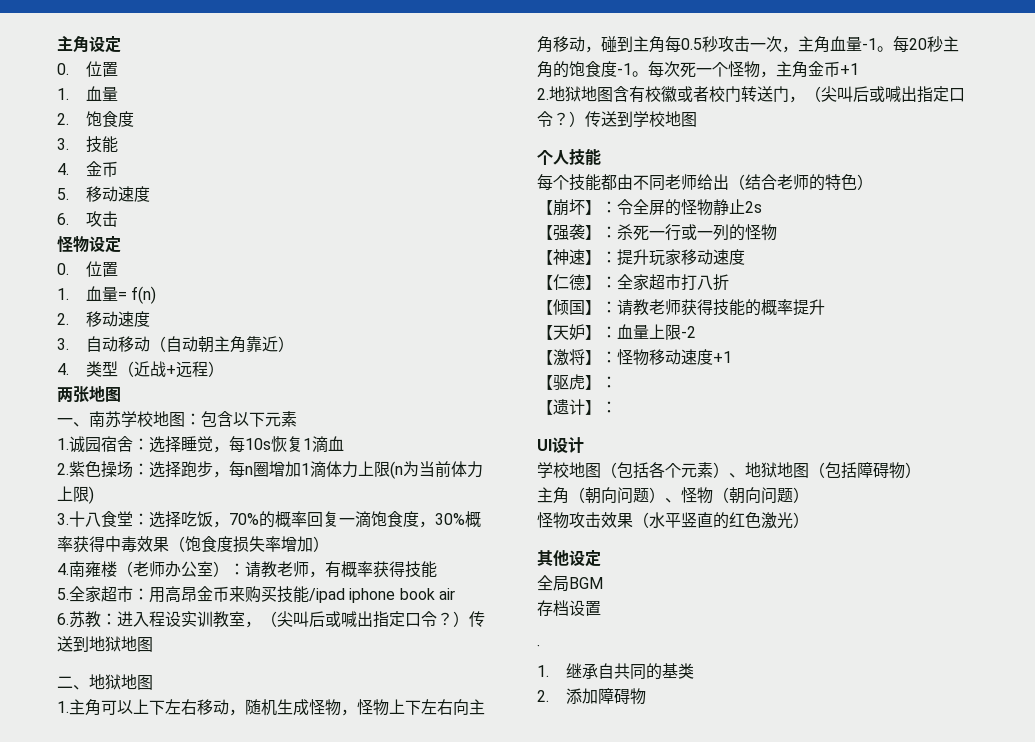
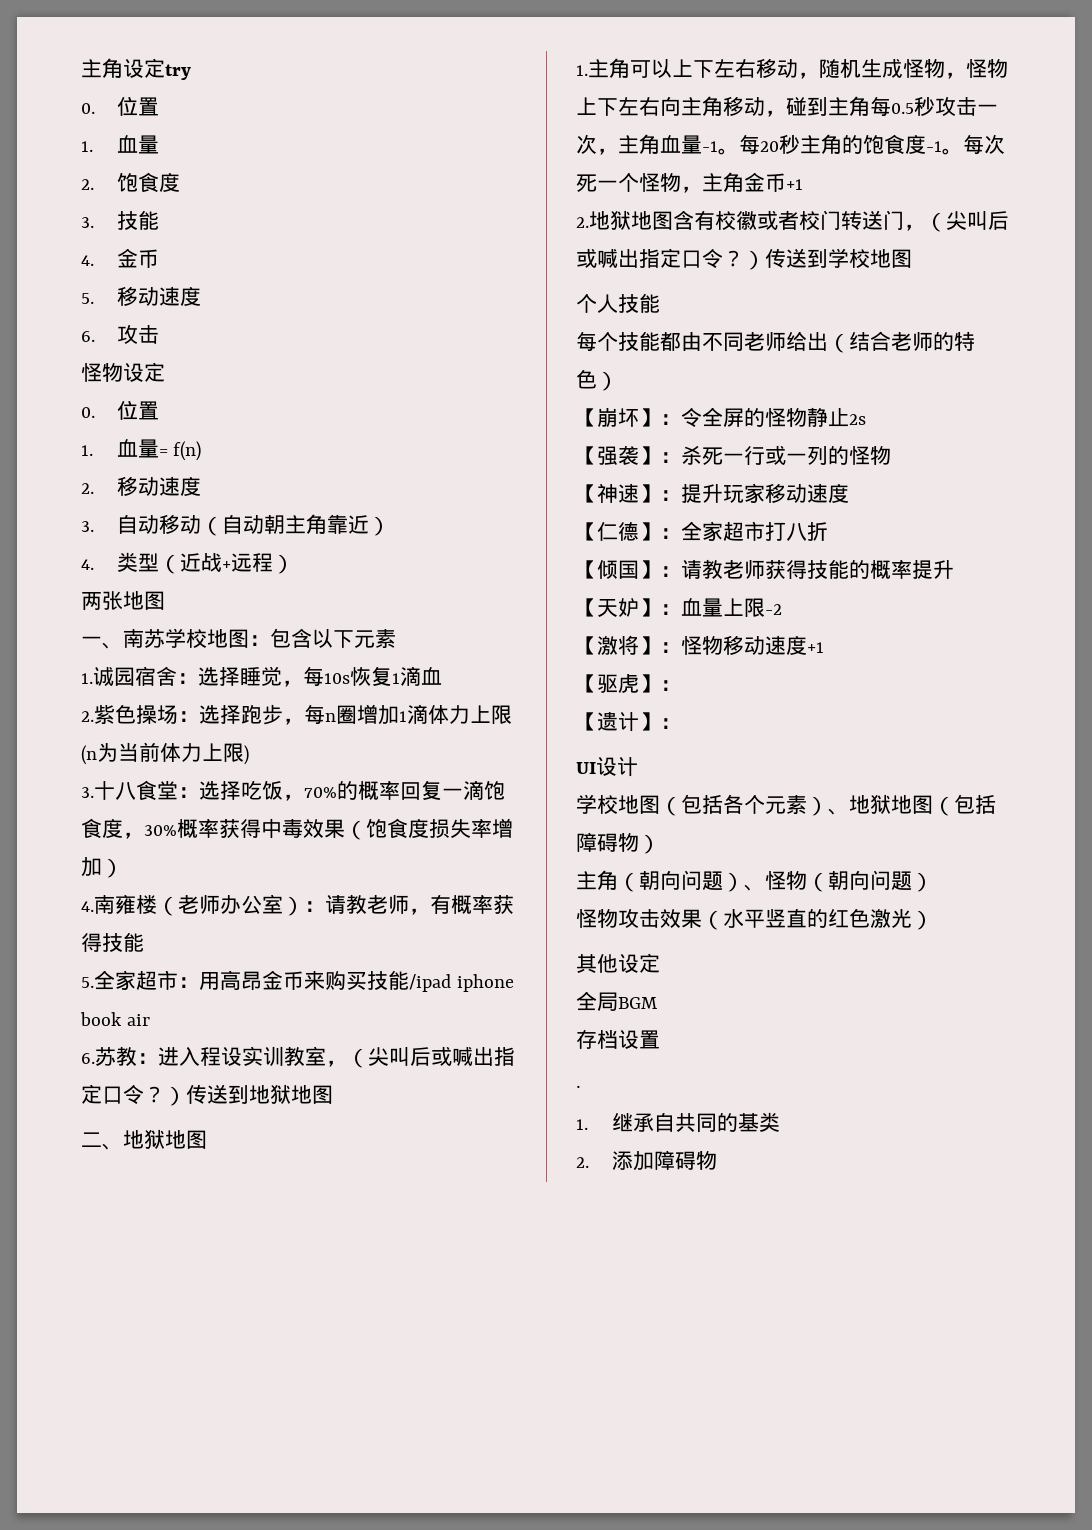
(121, 44) none -> [165,64,191,80] try

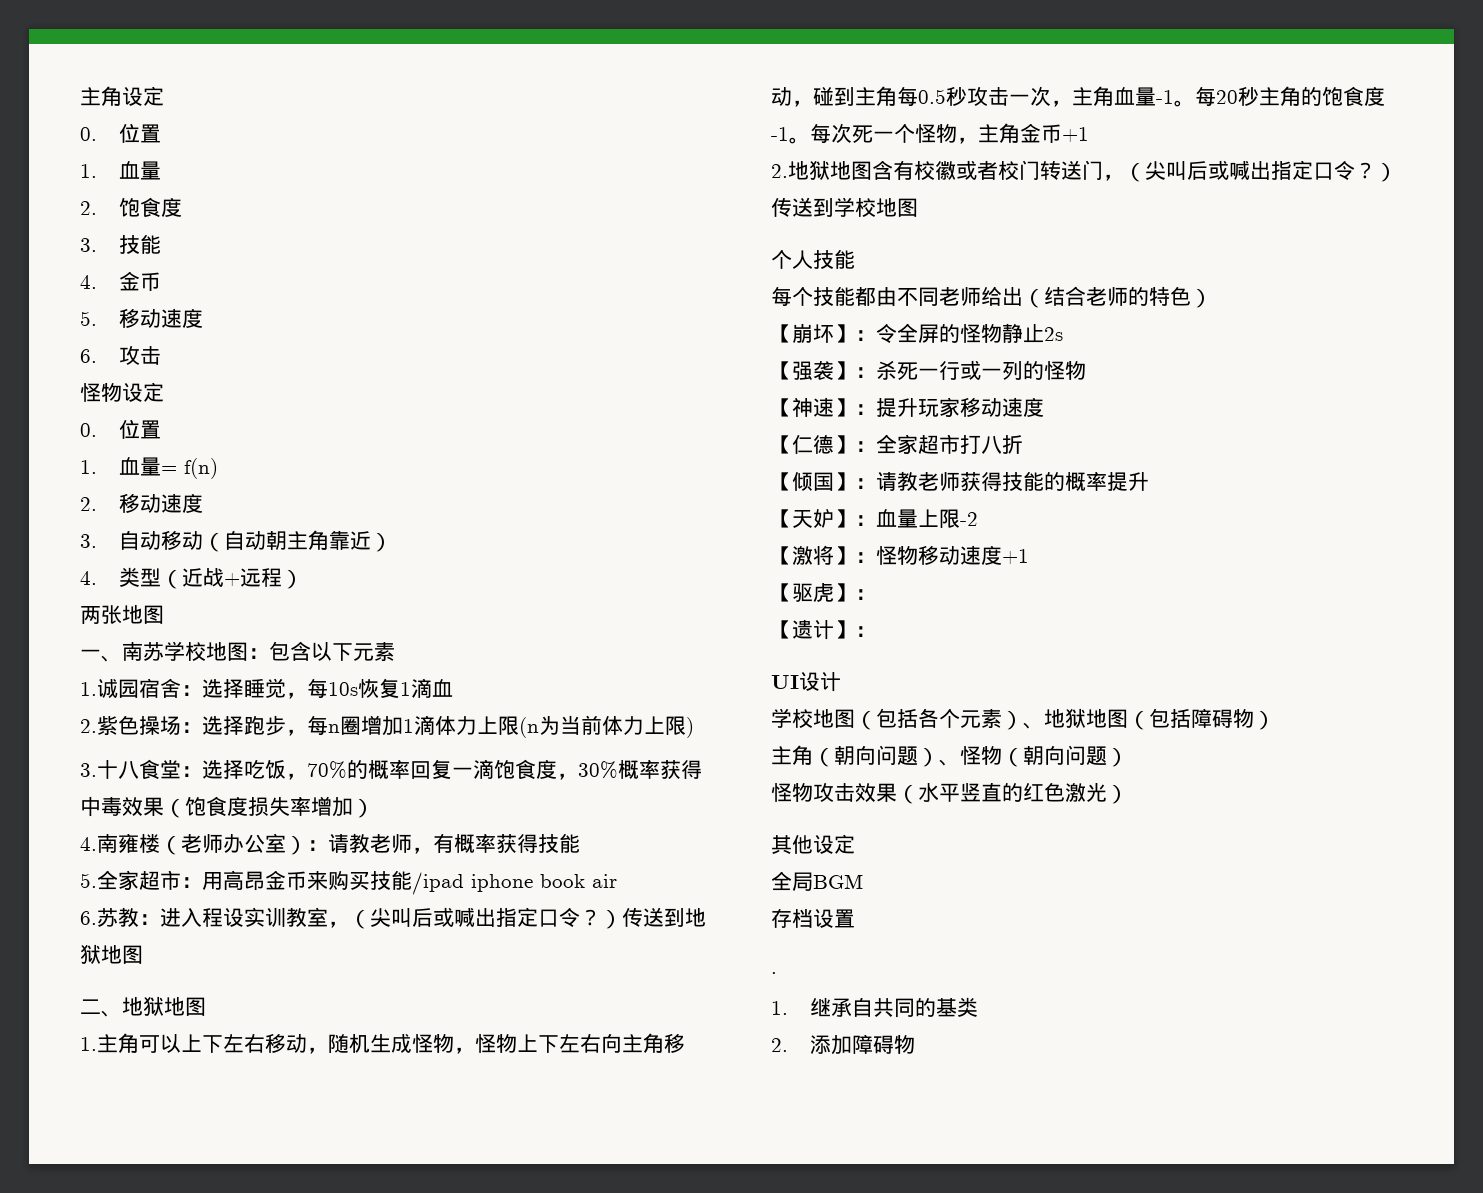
[165,64,191,80] try -> (164, 96) none

